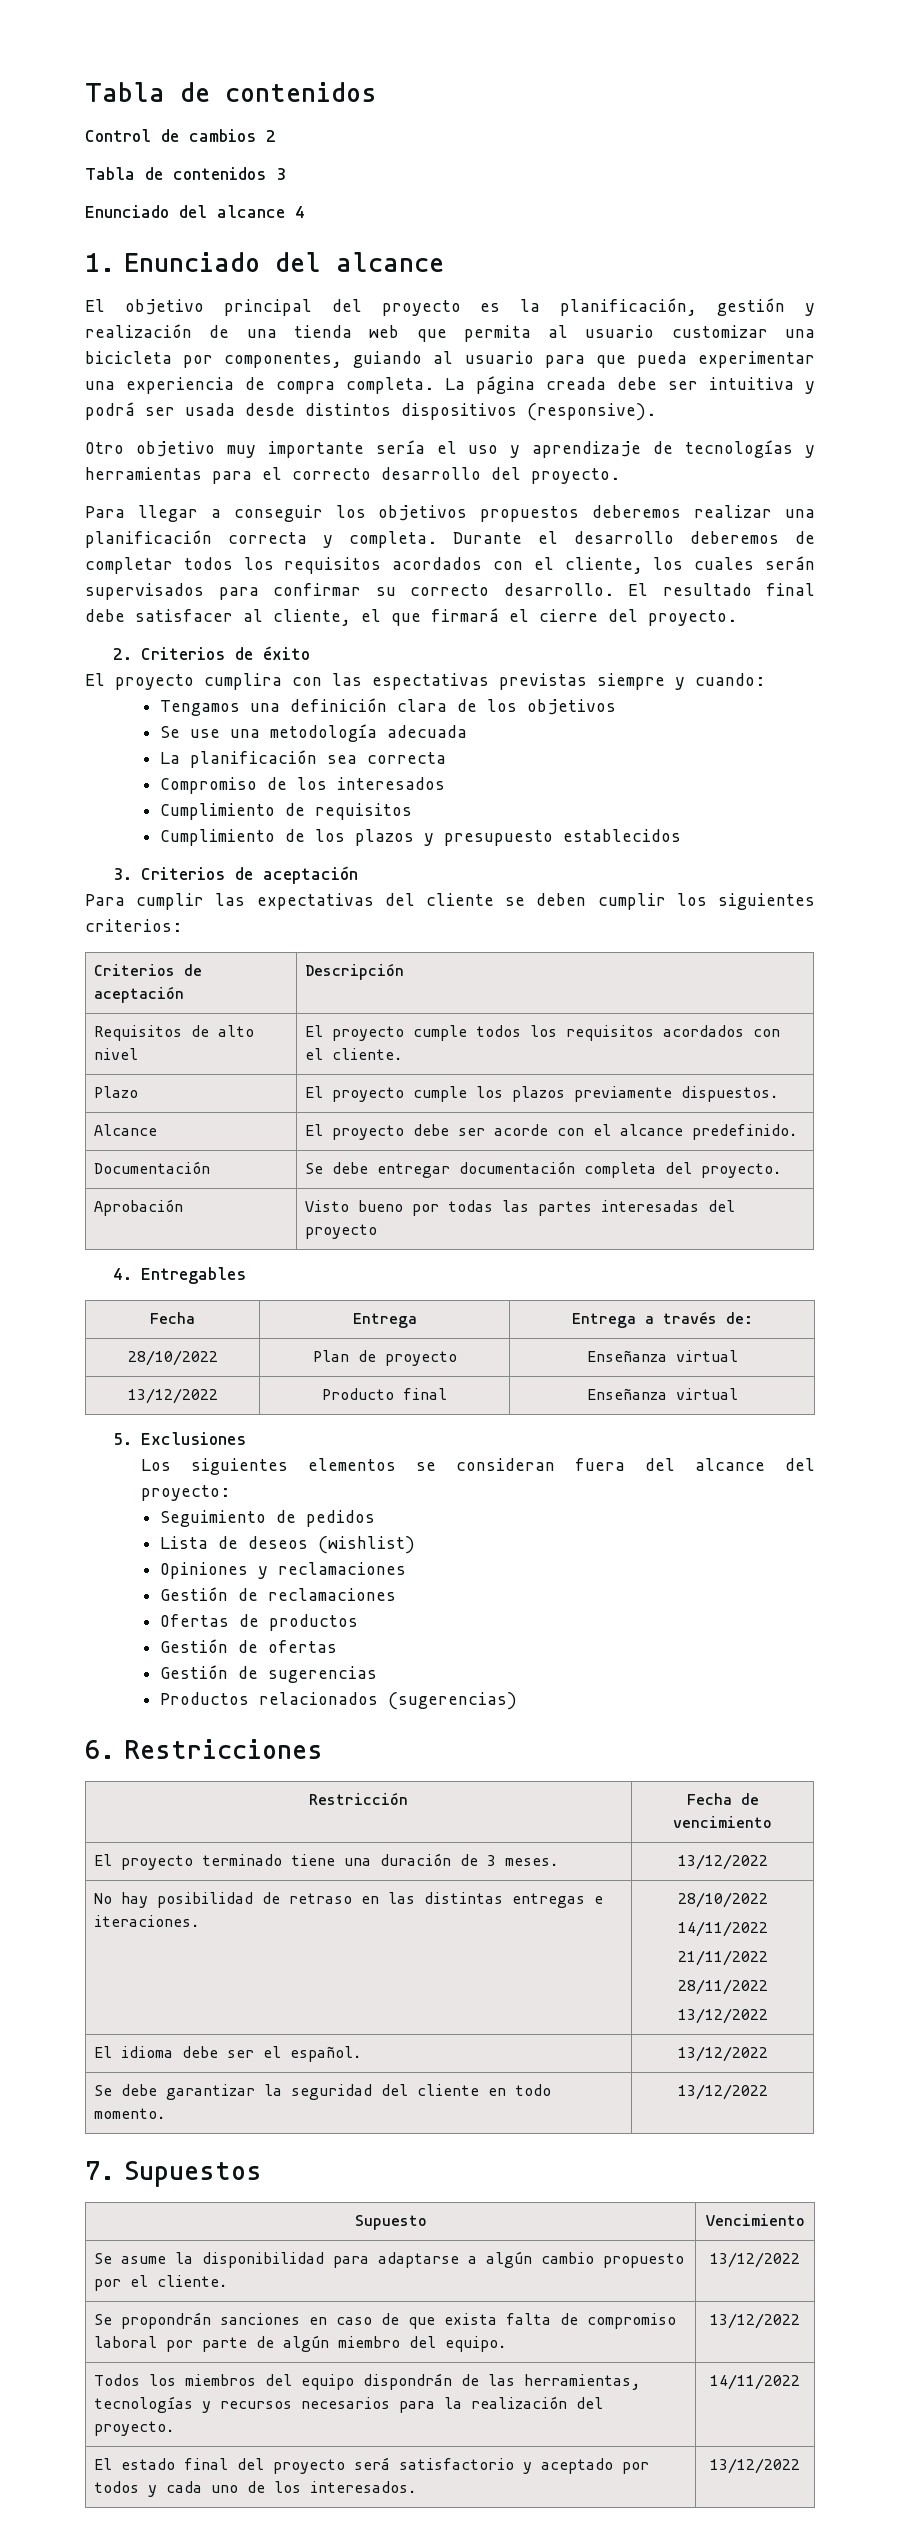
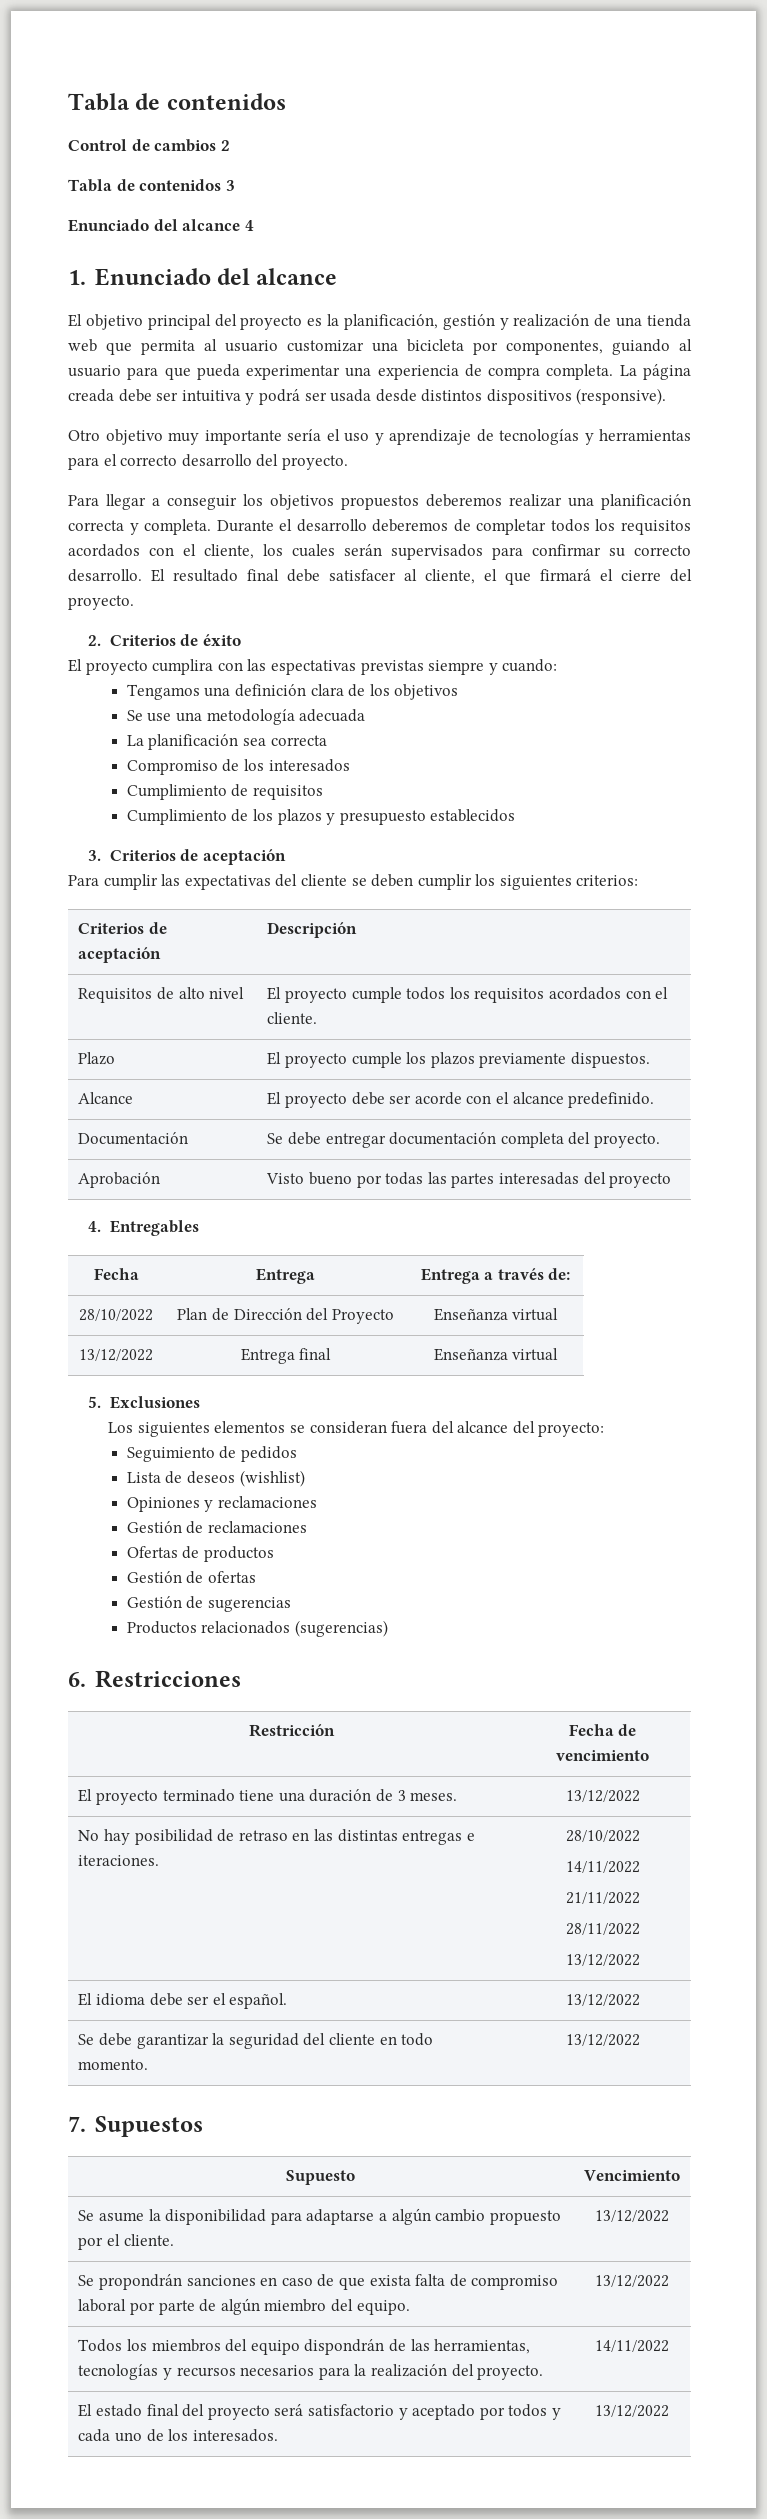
[384,1351,457,1366] proyecto -> [233,1308,394,1324] Dirección del Proyecto
[322,1388,394,1400] Producto -> [240,1348,295,1364] Entrega

